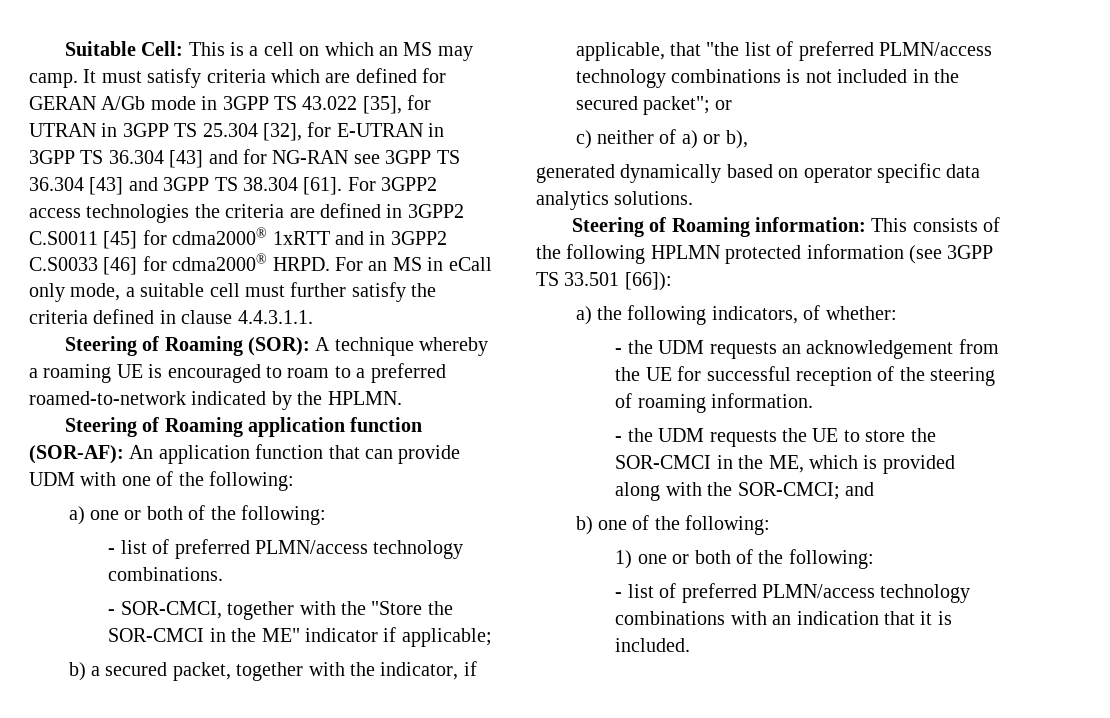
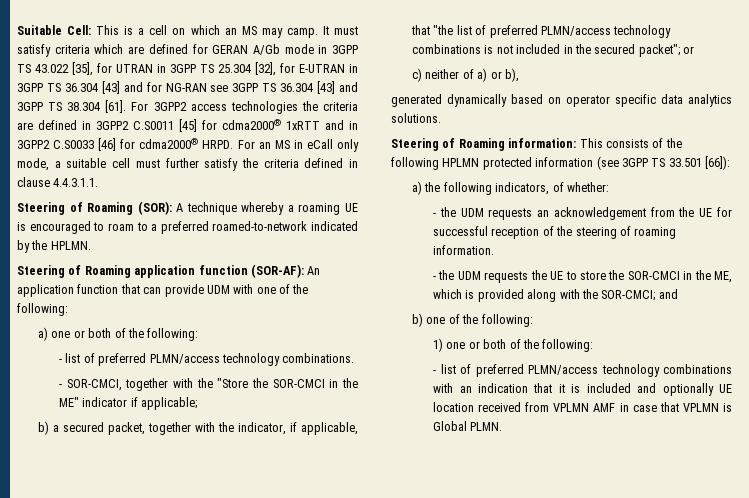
[615,638,691,652] included. -> [586,383,733,396] [433,402,732,412] [433,421,503,431] included and optionally UE location received from VPLMN AMF in case that VPLMN is Global PLMN.

